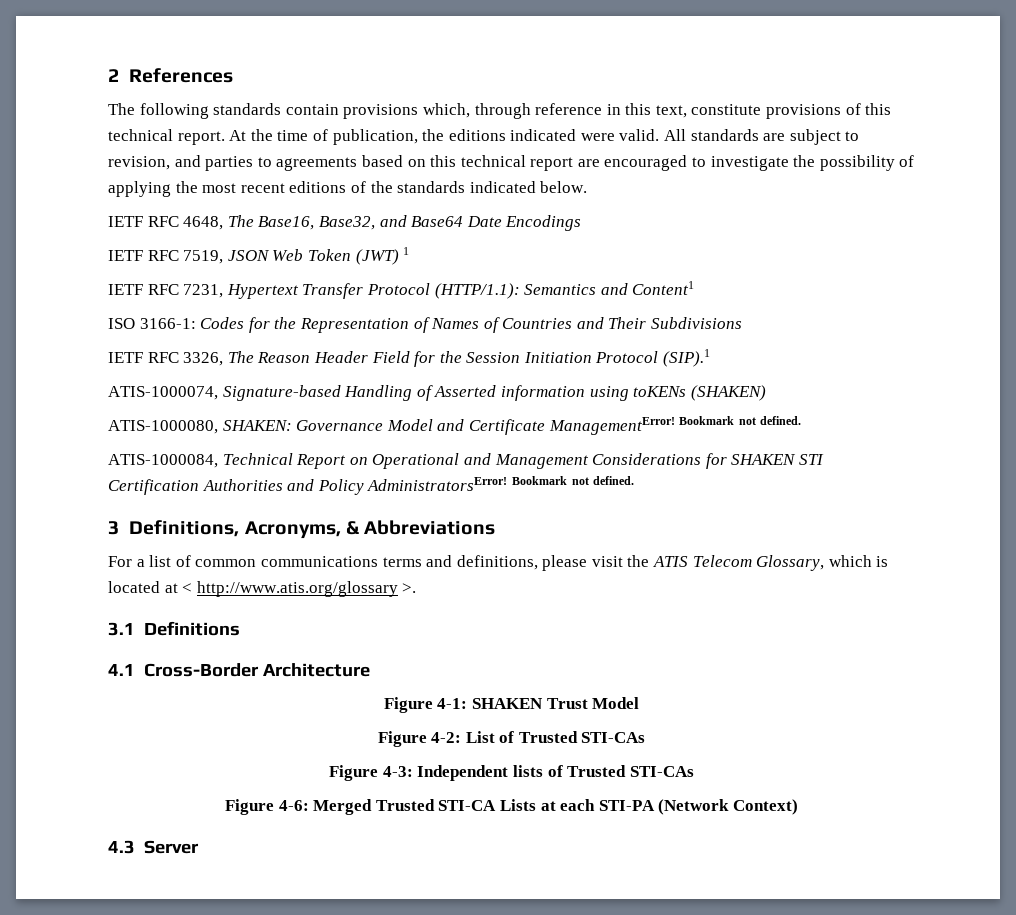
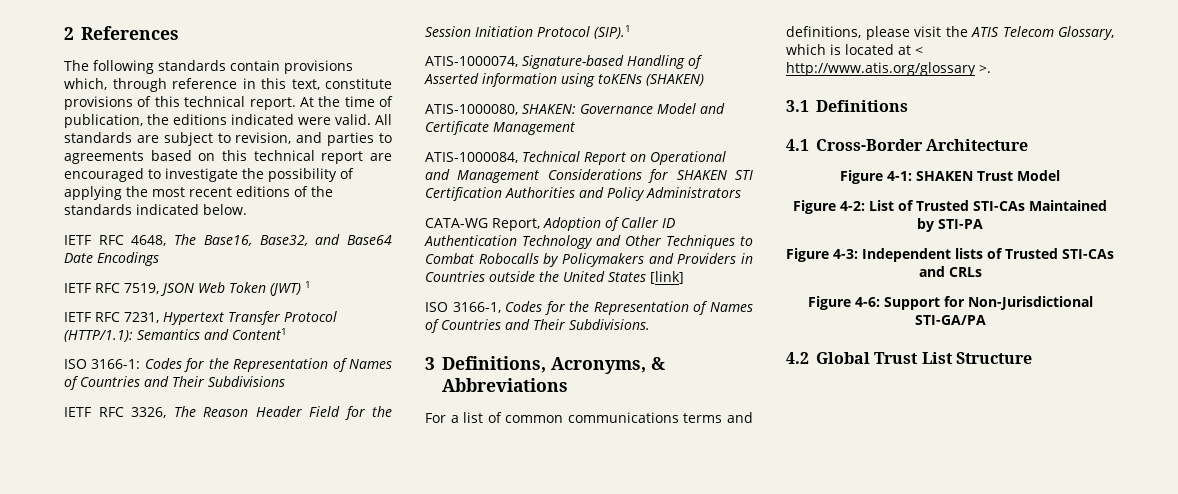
[548,416,802,435] ManagementError! Bookmark not defined. -> [493,122,575,135] Management
[367,476,635,491] AdministratorsError! Bookmark not defined. -> [646,187,741,198] [425,217,675,231] [424,235,753,249] [425,253,753,267] [425,271,684,284] [425,301,753,315] [425,319,650,333] Administrators // CATA-WG Report, Adoption of Caller ID Authentication Technology and Other Techniques to Combat Robocalls by Policymakers and Providers in Countries outside the United States [link] // ISO 3166-1, Codes for the Representation of Names of Countries and Their Subdivisions.
(646, 737) none -> [1029,200,1107,211] [917,218,983,232] Maintained by STI-PA
(694, 771) none -> [918,266,982,277] and CRLs
[313,799,798,815] [108,840,199,854] Merged Trusted STI-CA Lists at each STI-PA (Network Context) // 4.3 Server -> [883,296,1093,310] [914,315,986,325] [786,352,1032,364] Support for Non-Jurisdictional STI-GA/PA // 4.2 Global Trust List Structure

